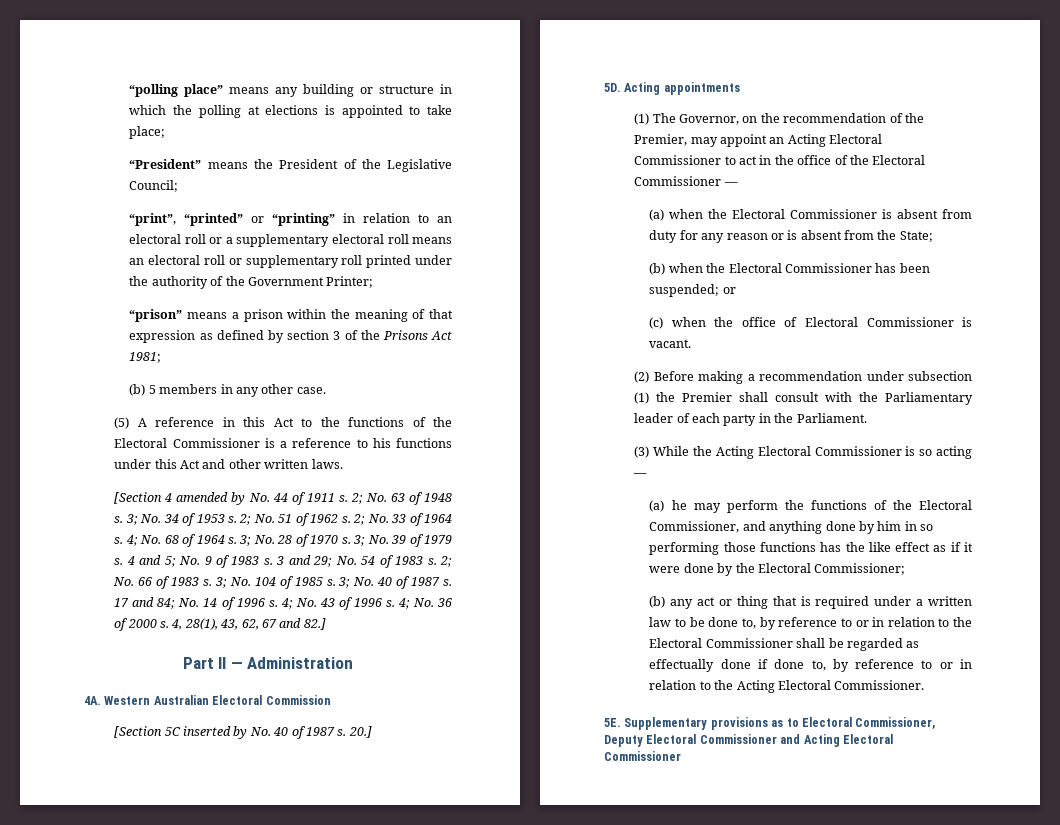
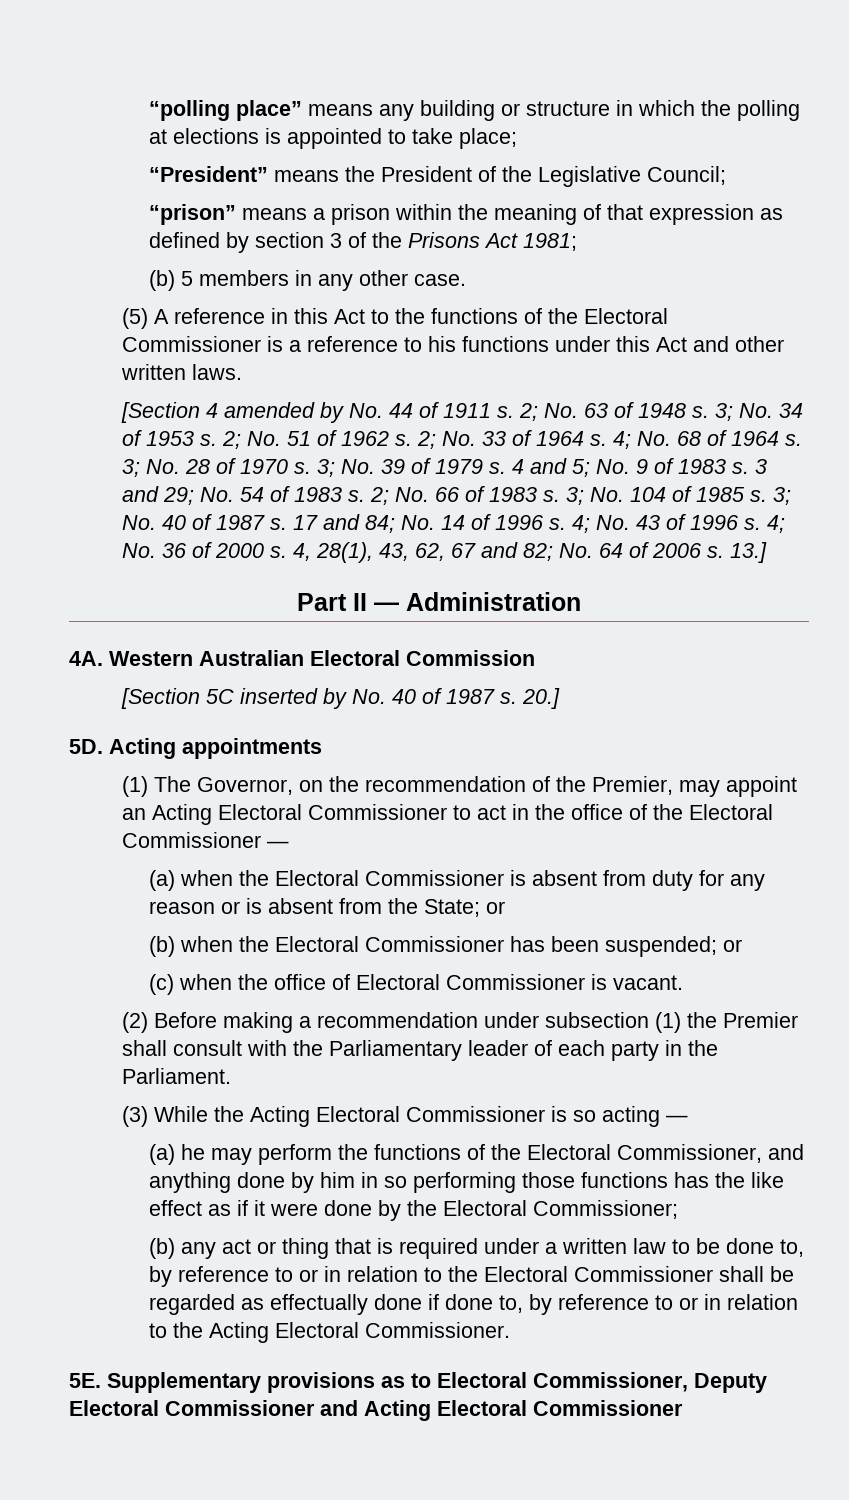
[129,213,452,226] [129,234,452,247] [129,255,453,268] [129,276,374,289] // “print”, “printed” or “printing” in relation to an electoral roll or a supplementary electoral roll means an electoral roll or supplementary roll printed under the authority of the Government Printer; -> (726, 175) none
[303,618,326,630] 82.] -> [523,542,768,563] 82; No. 64 of 2006 s. 13.]
(933, 236) none -> [485,901,505,914] or

